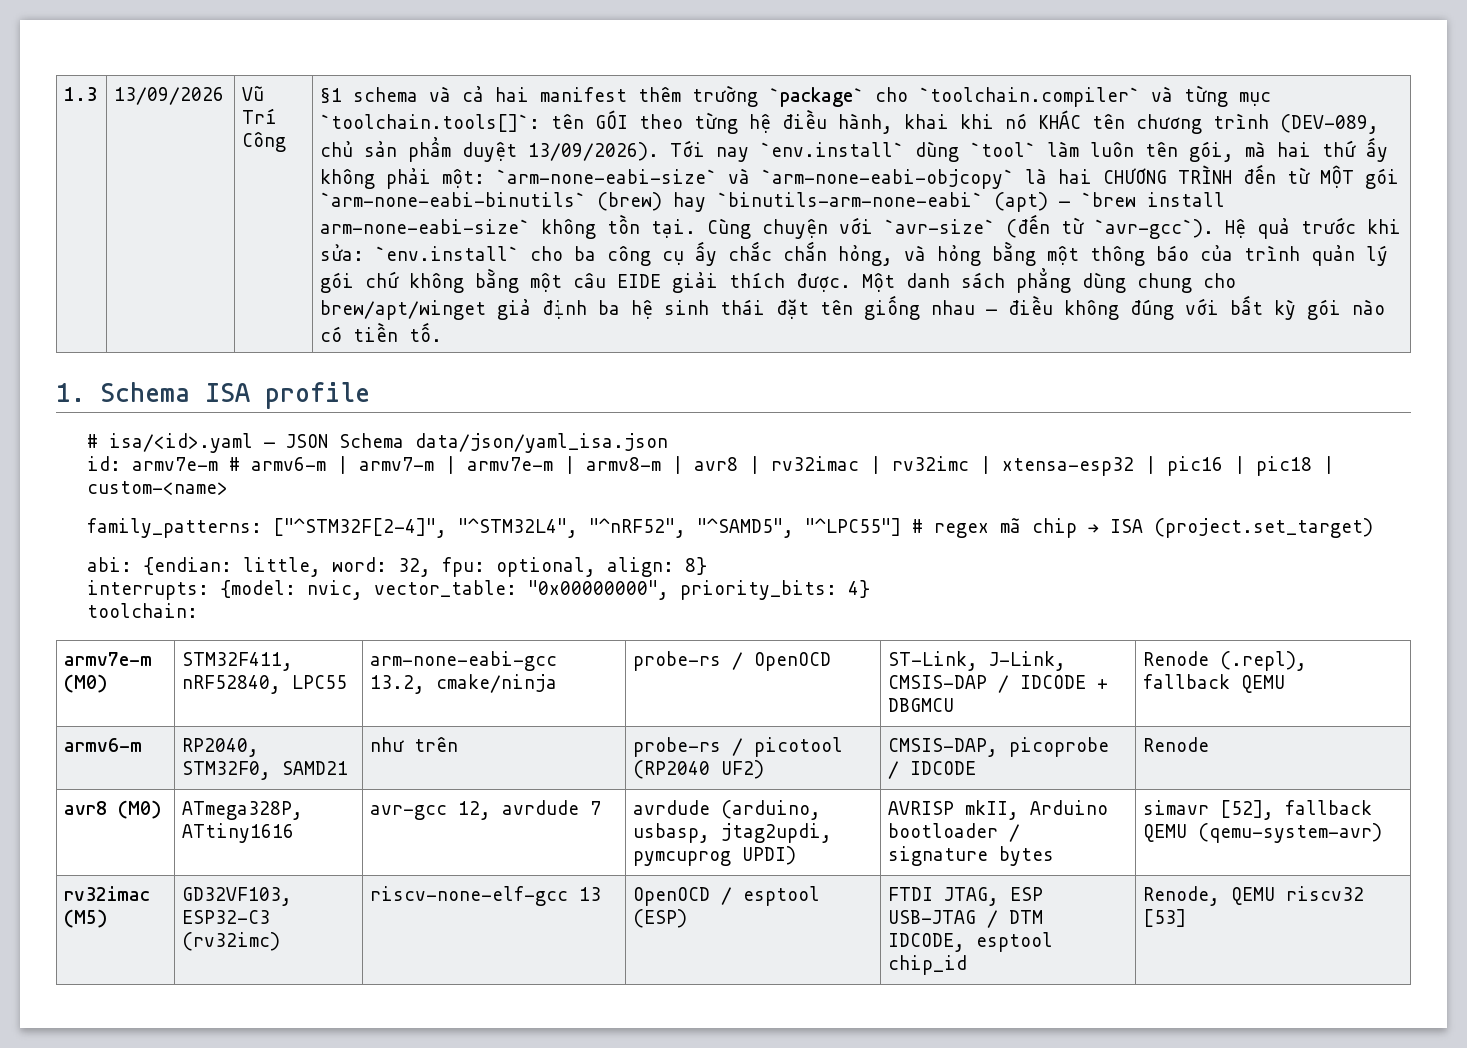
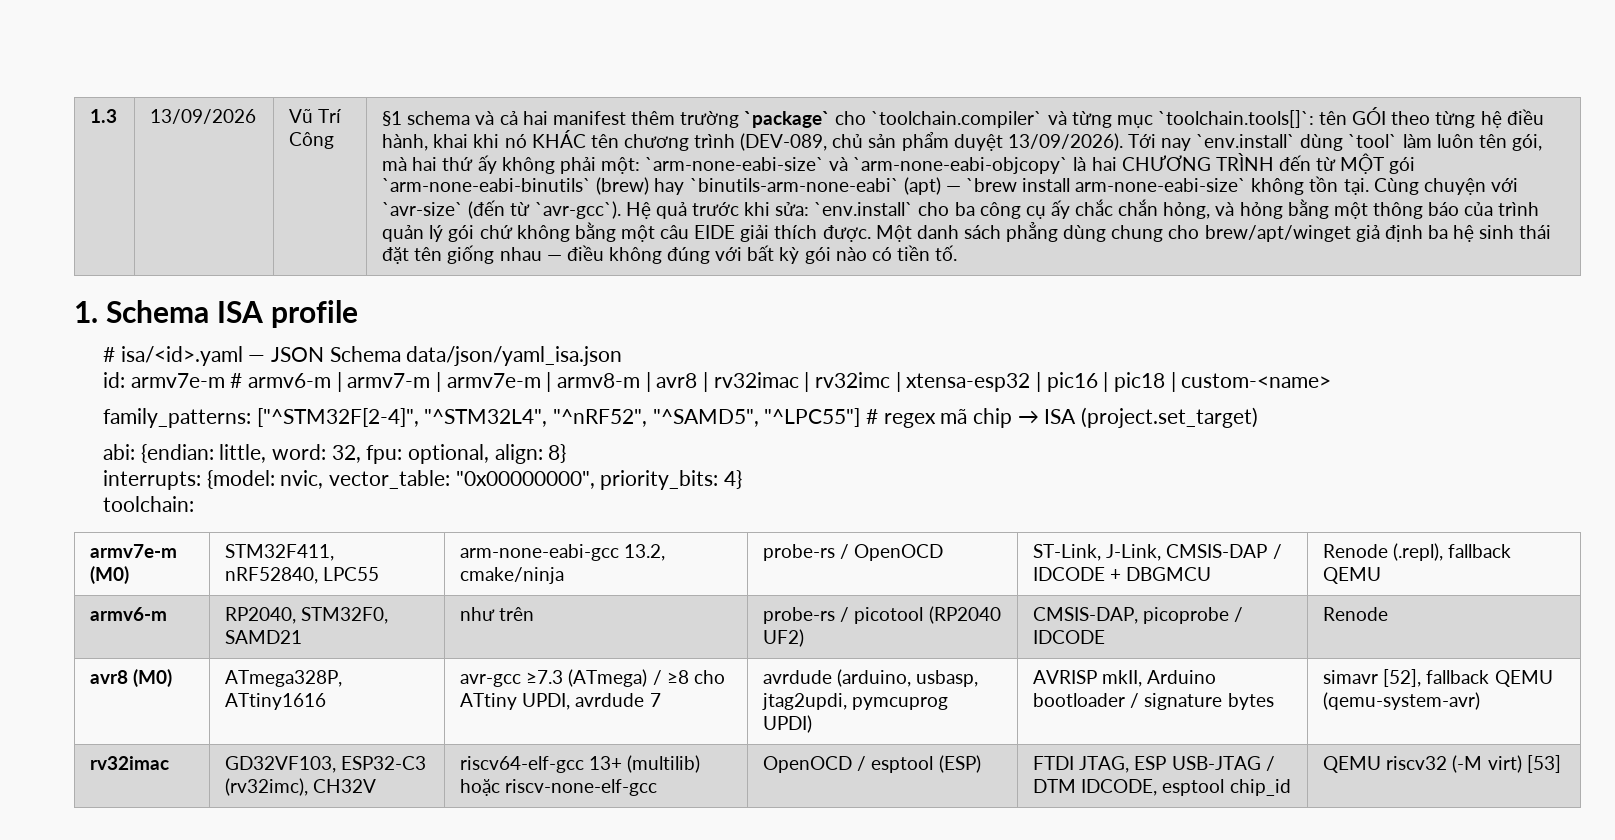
[458,801,492,820] 12, -> [526,669,725,687] [460,693,571,710] ≥7.3 (ATmega) / ≥8 cho ATtiny UPDI,
[64,909,108,928] (M5) -> (170, 763) none
[182,932,281,951] (rv32imc) | -> [225,778,377,796] [460,755,701,773] [460,779,501,796] (rv32imc), CH32V | riscv64-elf-gcc 13+ (multilib) hoặc
[579,887,602,901] 13 -> (658, 787) none
[1143,886,1221,906] Renode, -> (1291, 787) none
(1365, 893) none -> [1452,755,1522,773] (-M virt)

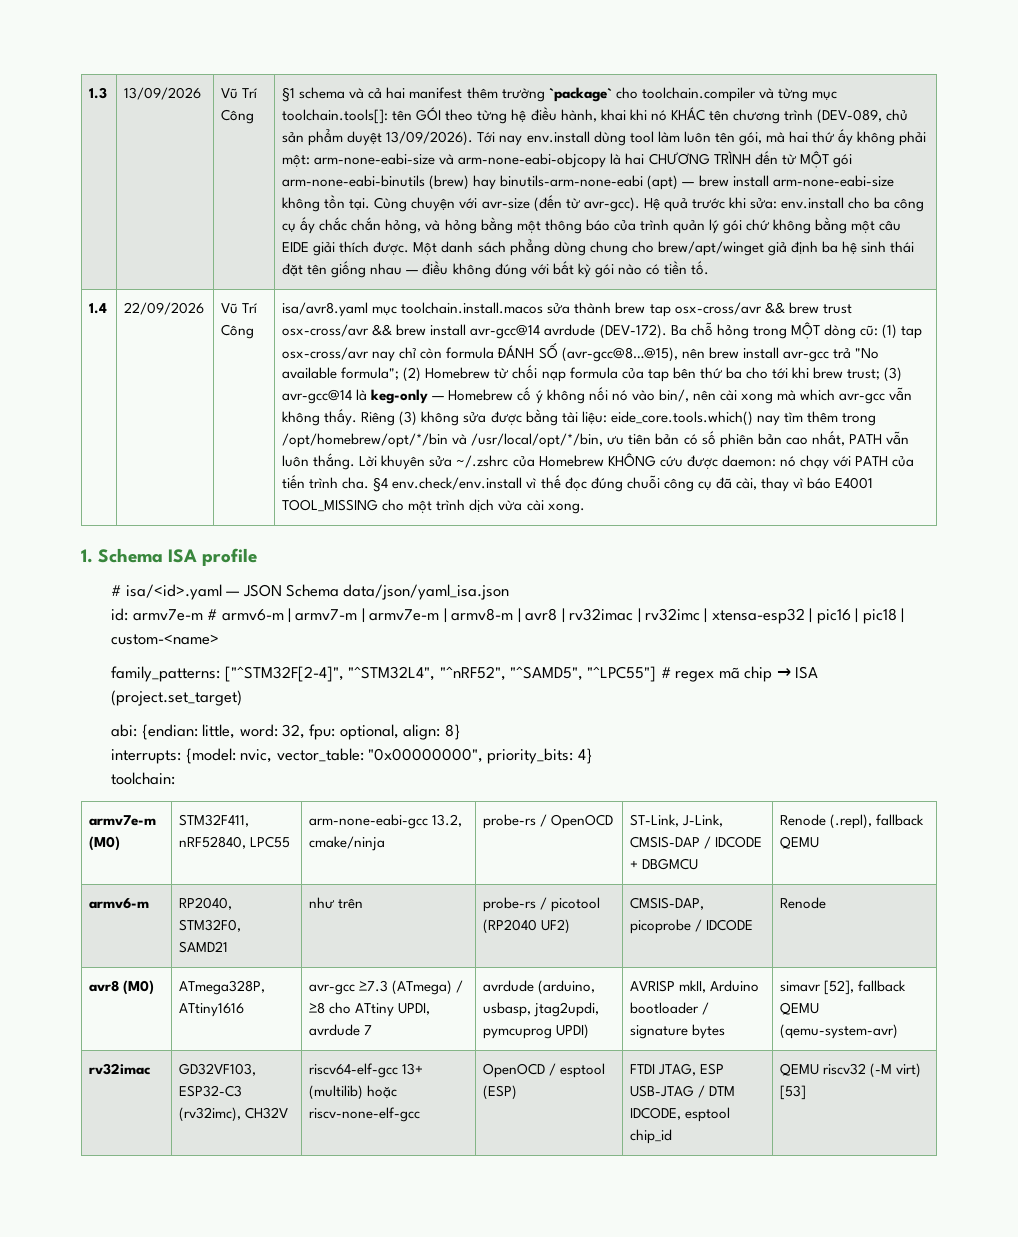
[871,111,1043,128] `toolchain.compiler` -> [641,87,756,102] toolchain.compiler
[1157,110,1314,128] `toolchain.tools[]`: -> [282,109,389,124] toolchain.tools[]:
[1196,134,1398,151] `env.install` dùng `tool` -> [526,131,654,146] env.install dùng tool
[645,157,1069,174] `arm-none-eabi-size` và `arm-none-eabi-objcopy` -> [314,153,607,168] arm-none-eabi-size và arm-none-eabi-objcopy
[382,178,592,192] `arm-none-eabi-binutils` -> [282,175,426,187] arm-none-eabi-binutils
[689,178,899,192] `binutils-arm-none-eabi` -> [500,175,644,187] binutils-arm-none-eabi
[965,178,1247,192] `brew install arm-none-eabi-size` -> [698,175,894,187] brew install arm-none-eabi-size
[382,202,464,216] `avr-size` -> [481,198,530,209] avr-size
[534,201,621,219] `avr-gcc`). -> [583,197,640,212] avr-gcc).
[814,202,914,216] `env.install` -> [780,197,844,209] env.install
(958, 253) none -> [89,303,108,314] [124,302,205,315] [221,303,258,314] [221,324,255,339] [282,302,852,317] [282,322,922,339] [282,343,879,362] [282,365,903,382] [282,387,913,404] [282,409,876,426] [282,431,909,448] [282,453,915,470] [282,475,874,492] [282,499,585,514] // 1.4 | 22/09/2026 | Vũ Trí Công | isa/avr8.yaml mục toolchain.install.macos sửa thành brew tap osx-cross/avr && brew trust osx-cross/avr && brew install avr-gcc@14 avrdude (DEV-172). Ba chỗ hỏng trong MỘT dòng cũ: (1) tap osx-cross/avr nay chỉ còn formula ĐÁNH SỐ (avr-gcc@8…@15), nên brew install avr-gcc trả "No available formula"; (2) Homebrew từ chối nạp formula của tap bên thứ ba cho tới khi brew trust; (3) avr-gcc@14 là keg-only — Homebrew cố ý không nối nó vào bin/, nên cài xong mà which avr-gcc vẫn không thấy. Riêng (3) không sửa được bằng tài liệu: eide_core.tools.which() nay tìm thêm trong /opt/homebrew/opt/*/bin và /usr/local/opt/*/bin, ưu tiên bản có số phiên bản cao nhất, PATH vẫn luôn thắng. Lời khuyên sửa ~/.zshrc của Homebrew KHÔNG cứu được daemon: nó chạy với PATH của tiến trình cha. §4 env.check/env.install vì thế đọc đúng chuỗi công cụ đã cài, thay vì báo E4001 TOOL_MISSING cho một trình dịch vừa cài xong.

